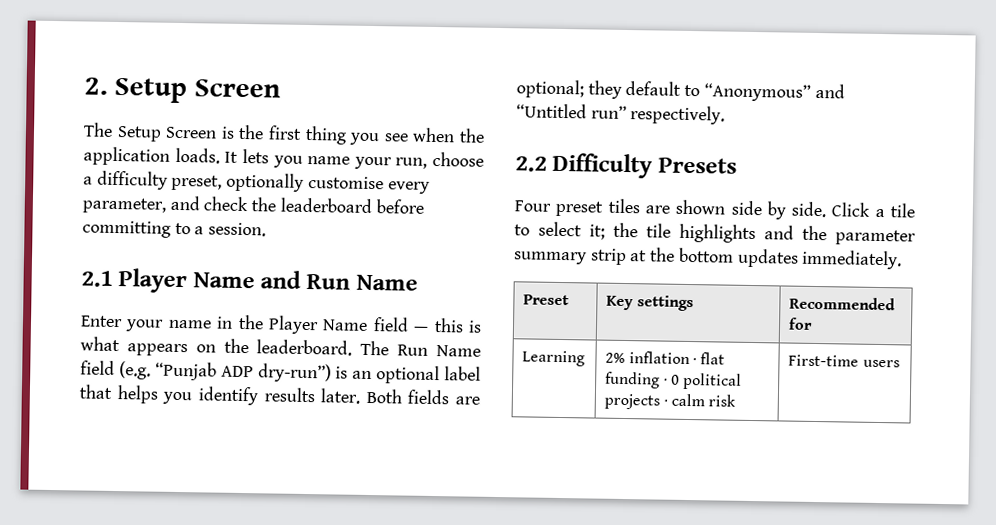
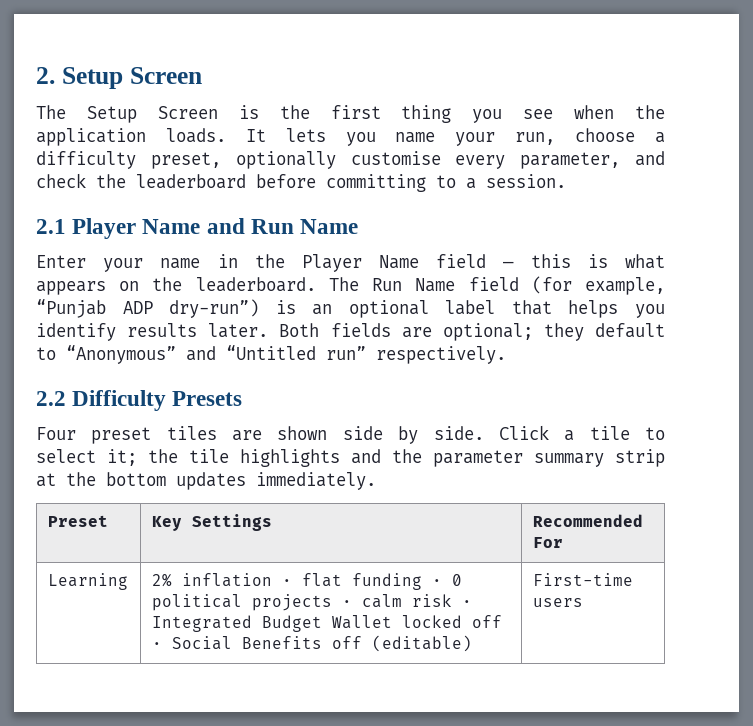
[118,361,151,380] (e.g. -> [531,276,665,295] (for example,
[636,295,694,312] settings -> [191,514,272,531] Settings
[788,317,814,330] for -> [532,537,563,548] For
(737, 400) none -> [461,600,472,607] [151,615,502,632] [151,635,472,652] · Integrated Budget Wallet locked off · Social Benefits off (editable)

